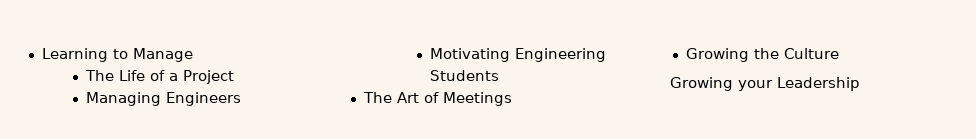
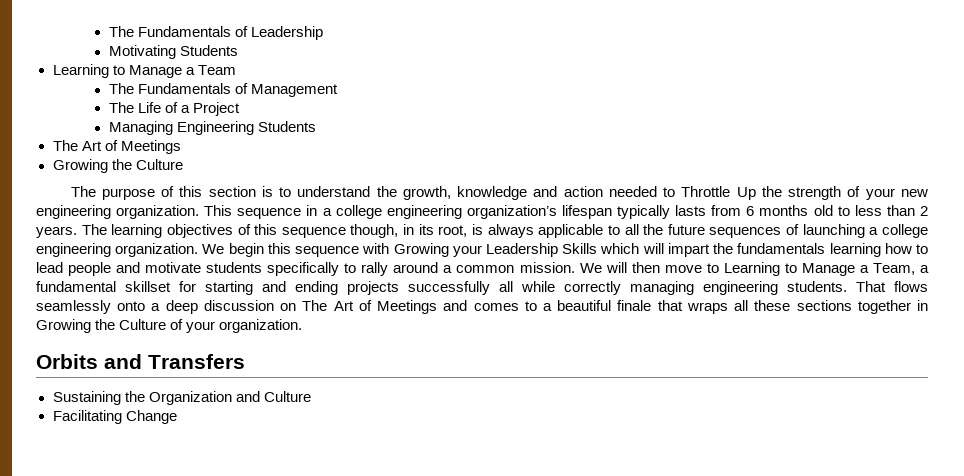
[41,48,193,62] Learning to Manage -> [108,26,324,40] [108,45,238,59] [52,64,236,78] [108,83,339,97] The Fundamentals of Leadership // Motivating Students // Learning to Manage a Team // The Fundamentals of Management
[166,92,242,106] [430,48,511,62] Engineers // Motivating -> (173, 128) none
[670,77,860,91] Growing your Leadership -> [70,186,928,200] [36,205,929,219] [36,224,928,238] [36,243,928,257] [36,262,929,276] [36,281,928,295] [36,300,929,314] [36,319,303,333] [36,354,245,369] [52,391,311,405] [52,410,177,424] The purpose of this section is to understand the growth, knowledge and action needed to Throttle Up the strength of your new engineering organization. This sequence in a college engineering organization’s lifespan typically lasts from 6 months old to less than 2 years. The learning objectives of this sequence though, in its root, is always applicable to all the future sequences of launching a college engineering organization. We begin this sequence with Growing your Leadership Skills which will impart the fundamentals learning how to lead people and motivate students specifically to rally around a common mission. We will then move to Learning to Manage a Team, a fundamental skillset for starting and ending projects successfully all while correctly managing engineering students. That flows seamlessly onto a deep discussion on The Art of Meetings and comes to a beautiful finale that wraps all these sections together in Growing the Culture of your organization. // Orbits and Transfers // Sustaining the Organization and Culture // Facilitating Change

